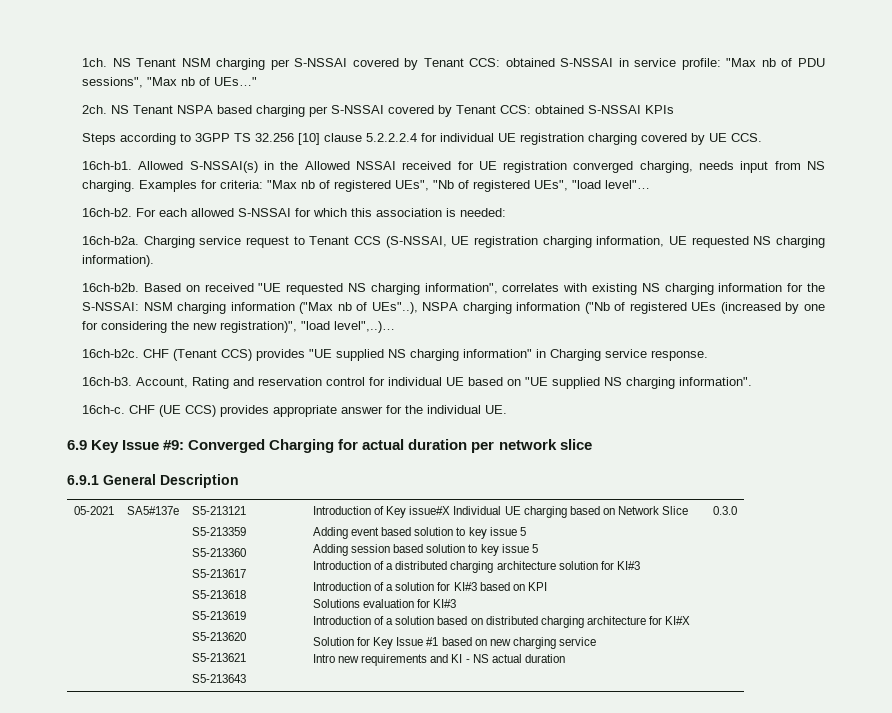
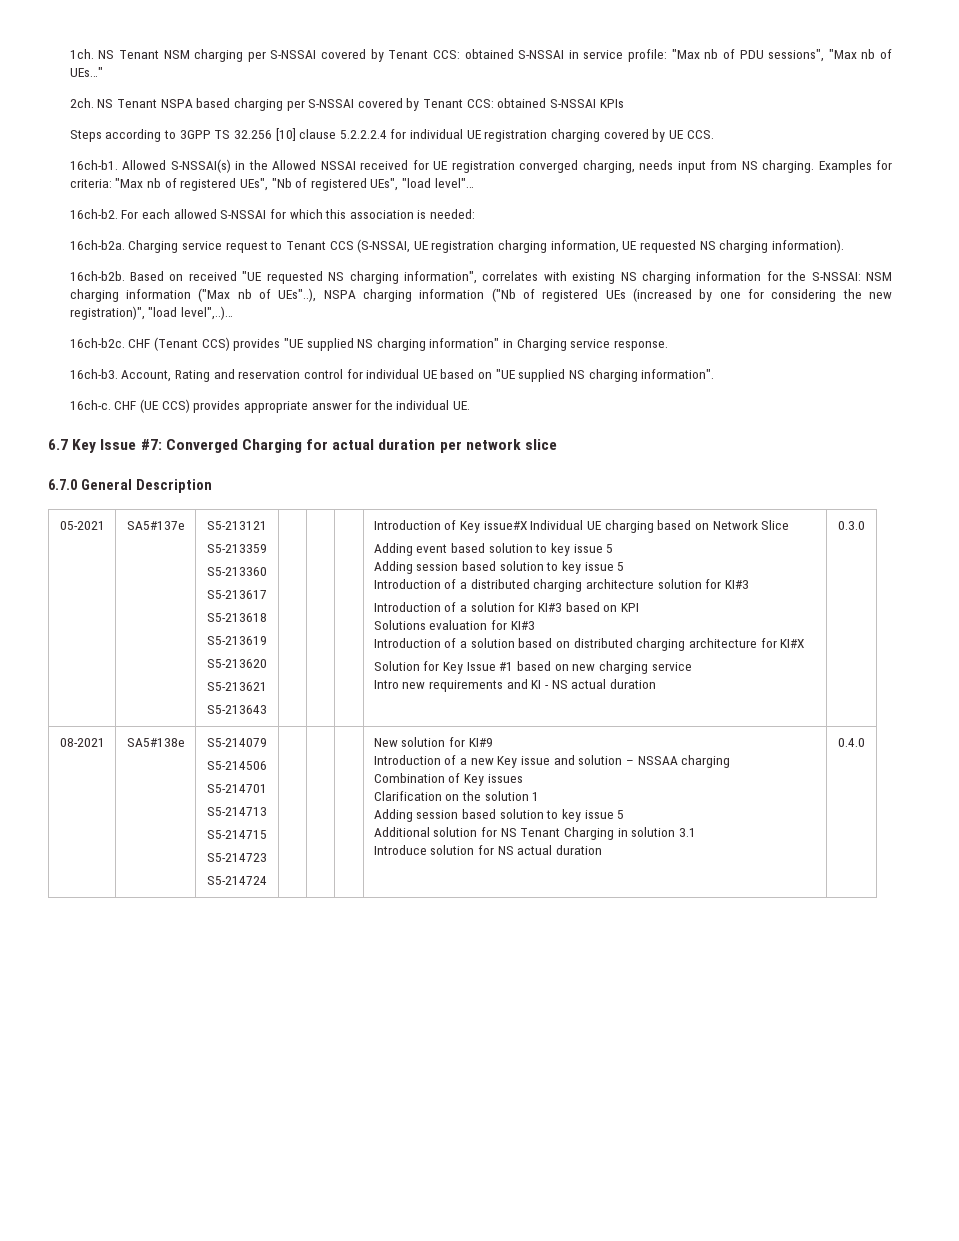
[67,440,185,453] 6.9 Key Issue #9: -> [48,439,162,453] 6.7 Key Issue #7:
[67,475,99,485] 6.9.1 -> [48,479,77,490] 6.7.0
(737, 510) none -> [59,738,105,747] [126,738,185,747] [207,738,267,747] [207,761,267,770] [207,784,267,793] [207,807,267,816] [207,830,267,839] [207,853,267,862] [207,876,267,885] [373,737,493,747] [373,755,731,768] [373,773,523,786] [373,791,540,801] [373,809,625,822] [373,827,696,840] [373,845,602,855] [838,738,865,747] // 08-2021 | SA5#138e | S5-214079 // S5-214506 // S5-214701 // S5-214713 // S5-214715 // S5-214723 // S5-214724 | | | | New solution for KI#9 // Introduction of a new Key issue and solution – NSSAA charging // Combination of Key issues // Clarification on the solution 1 // Adding session based solution to key issue 5 // Additional solution for NS Tenant Charging in solution 3.1 // Introduce solution for NS actual duration | 0.4.0

